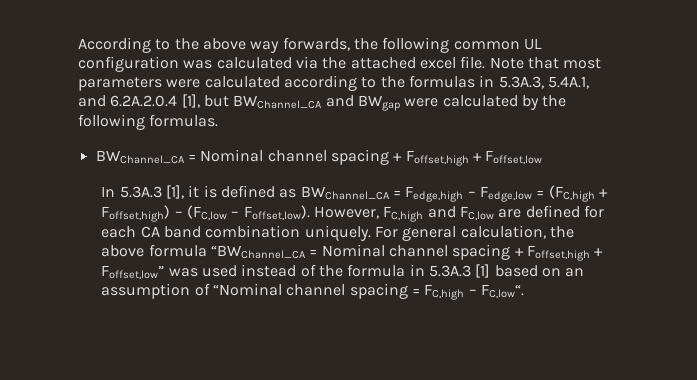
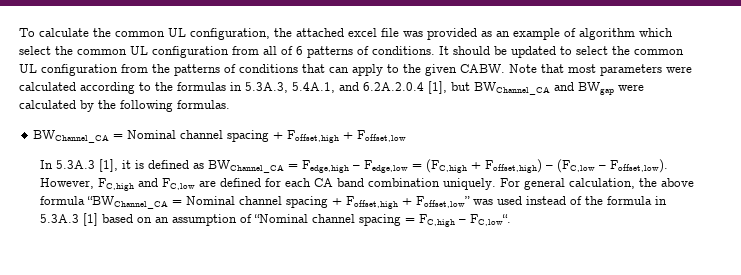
[78,37,542,53] [78,56,486,72] According to the above way forwards, the following common UL configuration was calculated via the attached excel file. -> [19,28,673,40] [19,46,684,58] [19,64,505,76] To calculate the common UL configuration, the attached excel file was provided as an example of algorithm which select the common UL configuration from all of 6 patterns of conditions. It should be updated to select the common UL configuration from the patterns of conditions that can apply to the given CABW.

